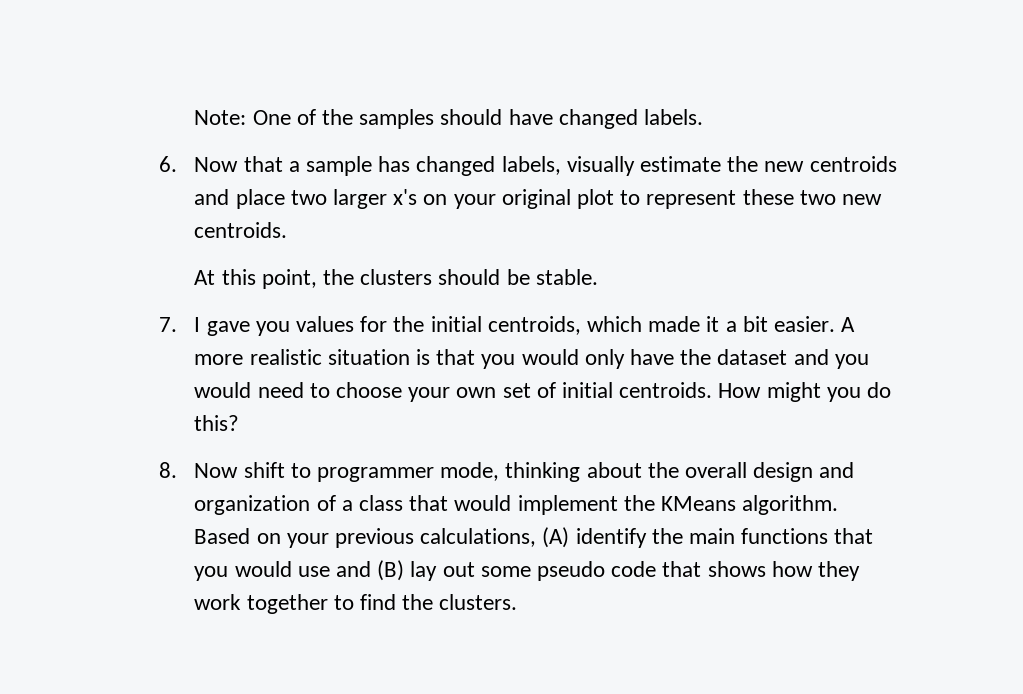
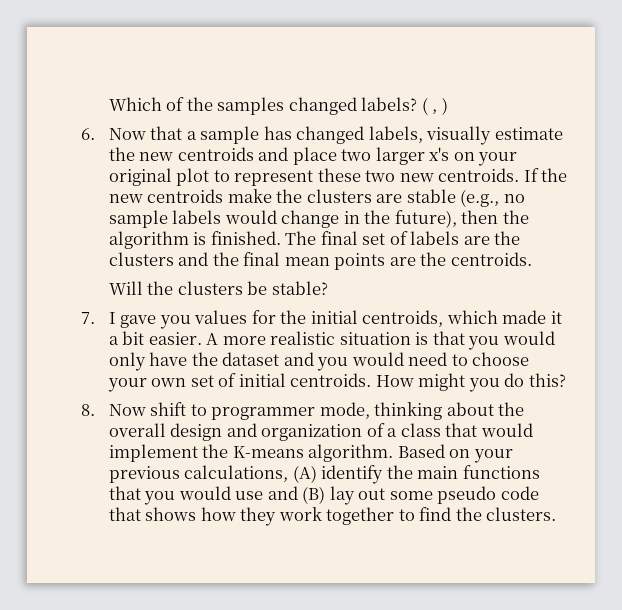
[194,110,291,125] Note: One -> [109,97,163,111] Which
[440,109,703,129] should have changed labels. -> [288,97,448,115] changed labels? ( , )
[194,269,598,289] // At this point, the clusters should be stable. -> [523,168,568,182] [109,189,525,207] [109,210,529,228] [109,231,521,249] [109,252,532,270] [109,281,328,295] If the new centroids make the clusters are stable (e.g., no sample labels would change in the future), then the algorithm is finished. The final set of labels are the clusters and the final mean points are the centroids. // Will the clusters be stable?
[660,496,736,511] KMeans -> [232,446,304,458] K-means

